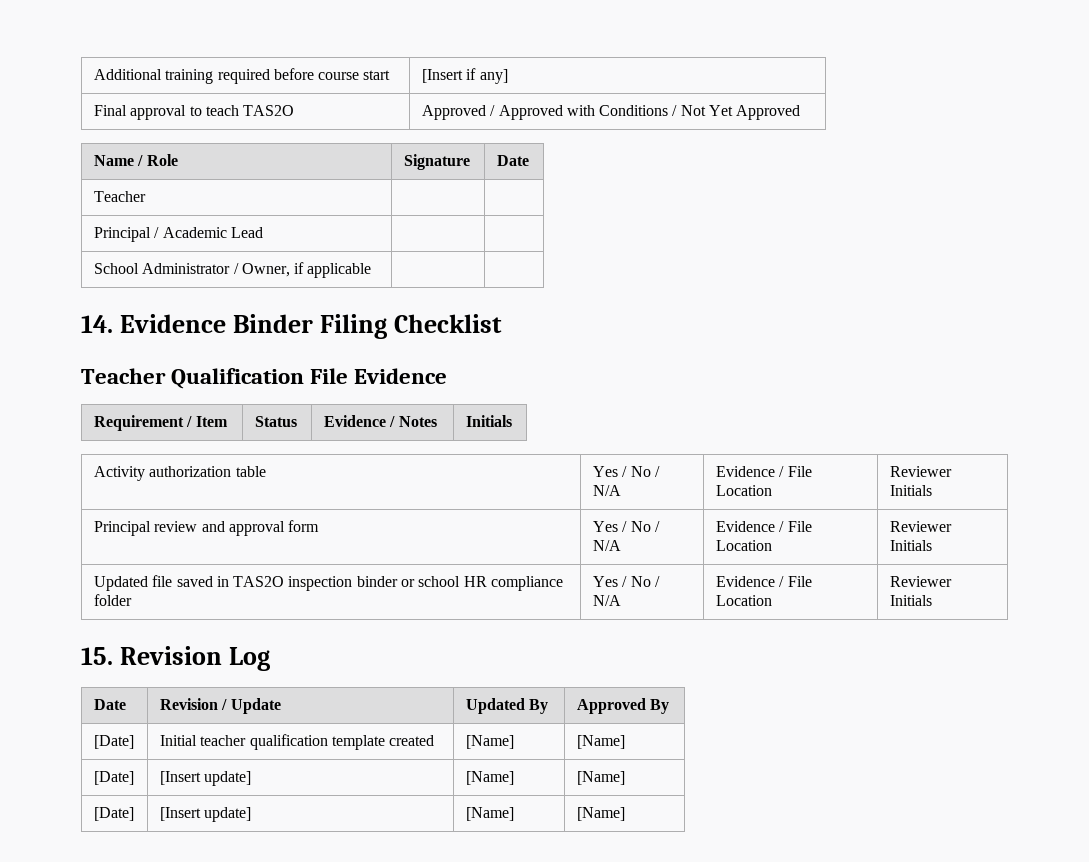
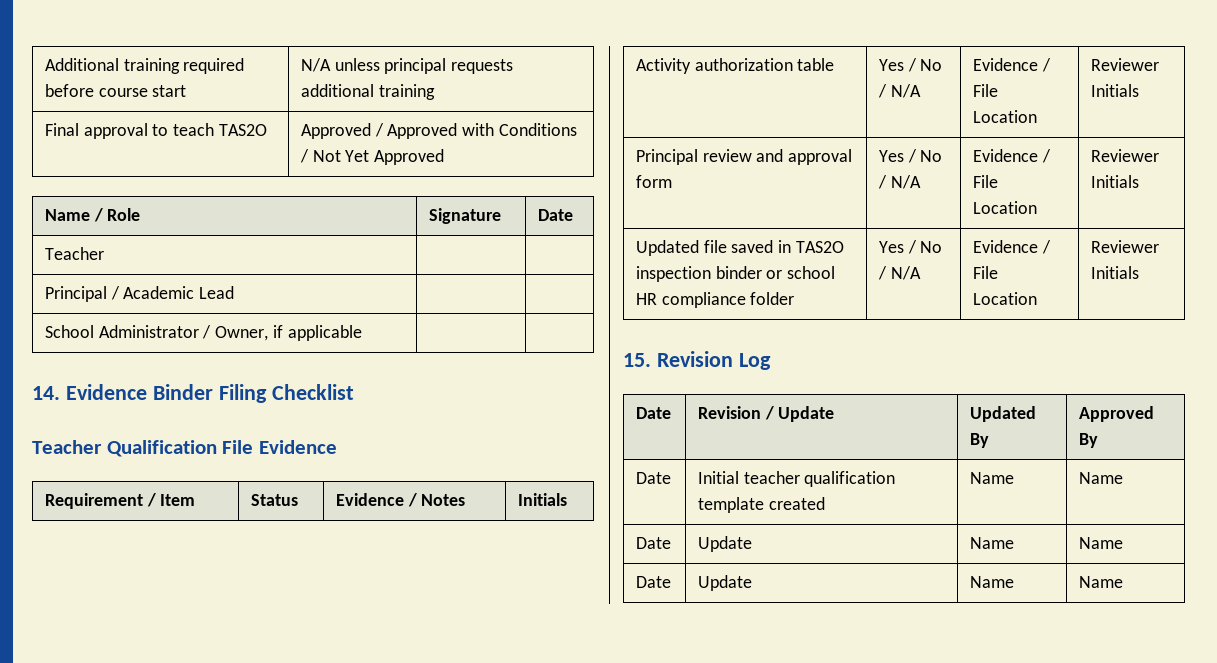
[421,68,508,84] [Insert if any] -> [301,58,514,74] [301,84,435,100] N/A unless principal requests additional training
[93,735,134,749] [Date] -> [636,472,672,484] Date
[465,735,514,749] [576,735,625,749] [93,771,134,785] [159,771,252,786] [465,771,514,785] [576,771,625,785] [93,807,134,821] [159,807,252,822] [465,807,514,821] [576,807,625,821] [Name] | [Name] // [Date] | [Insert update] | [Name] | [Name] // [Date] | [Insert update] | [Name] | [Name] -> [970,472,1015,484] [1079,472,1124,484] [636,537,672,549] [698,536,753,552] [970,537,1015,549] [1079,537,1124,549] [636,576,672,588] [698,575,753,591] [970,576,1015,588] [1079,576,1124,588] Name | Name // Date | Update | Name | Name // Date | Update | Name | Name

